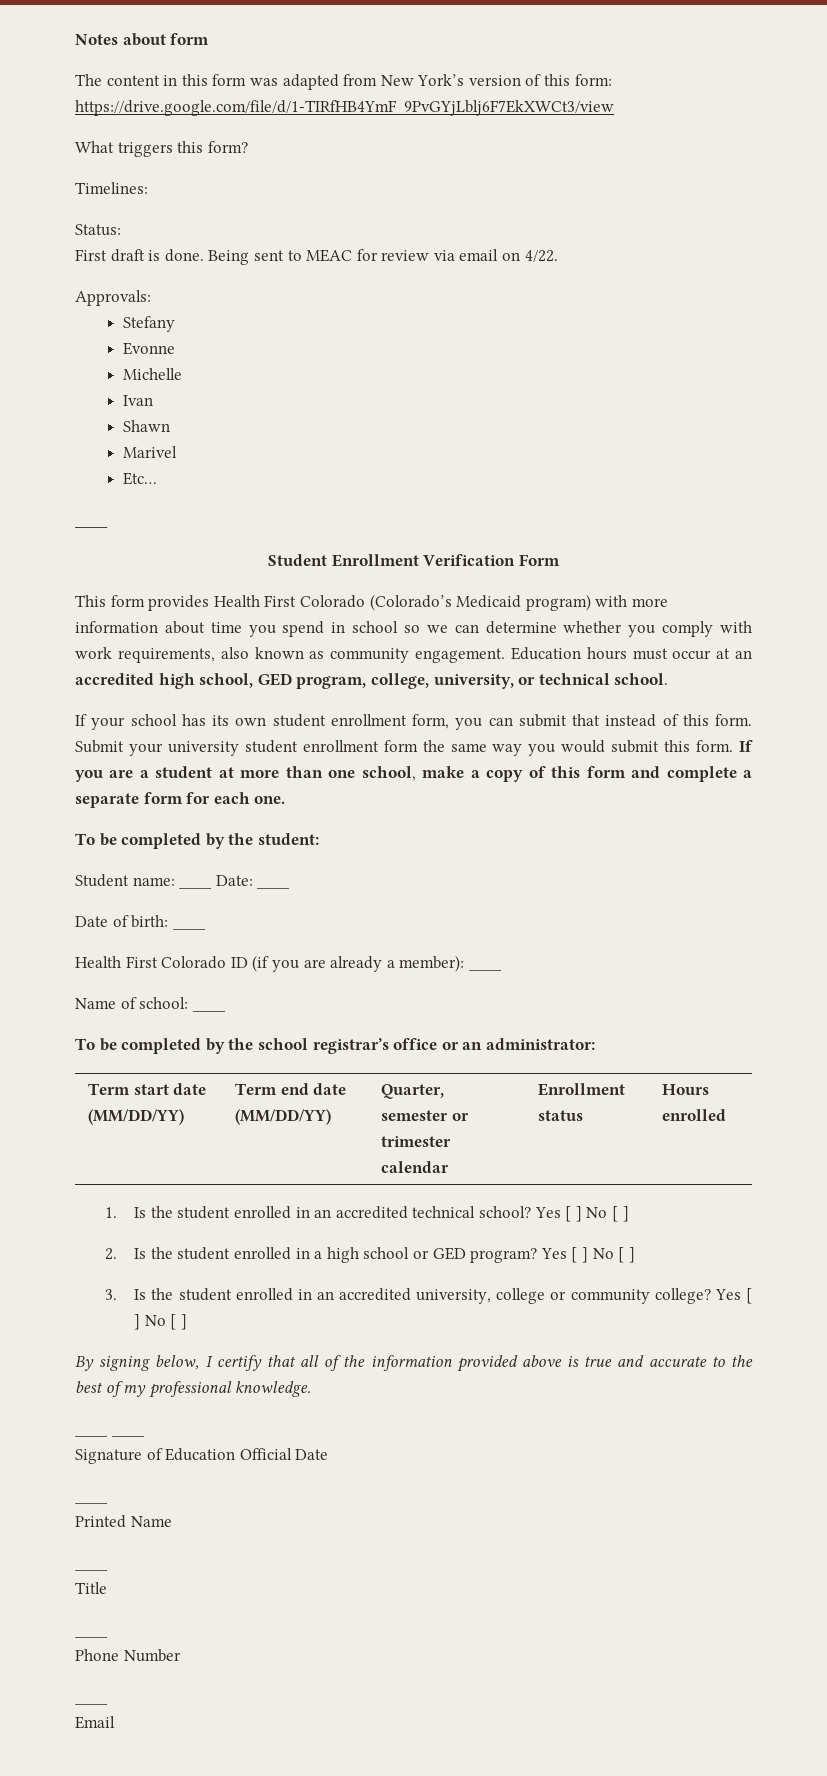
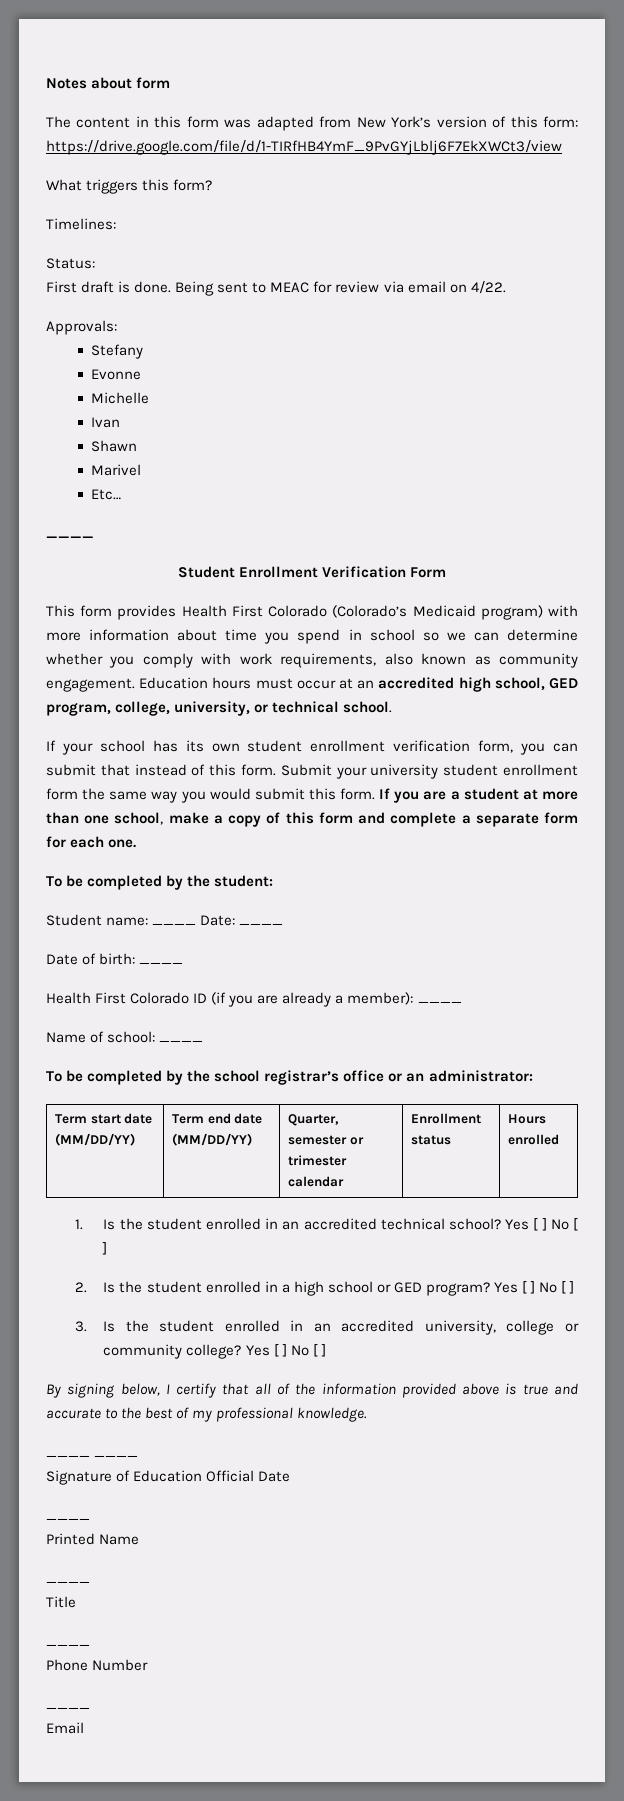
(407, 720) none -> [393,740,471,752] verification

